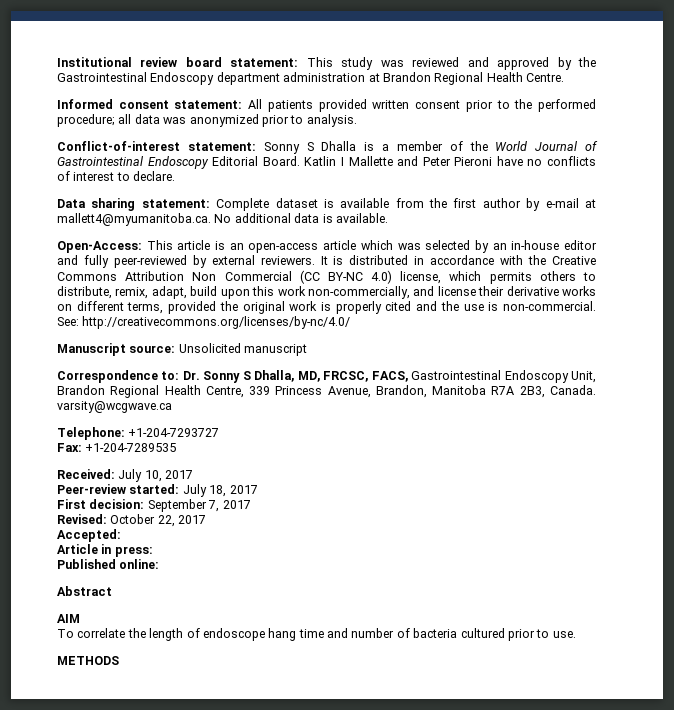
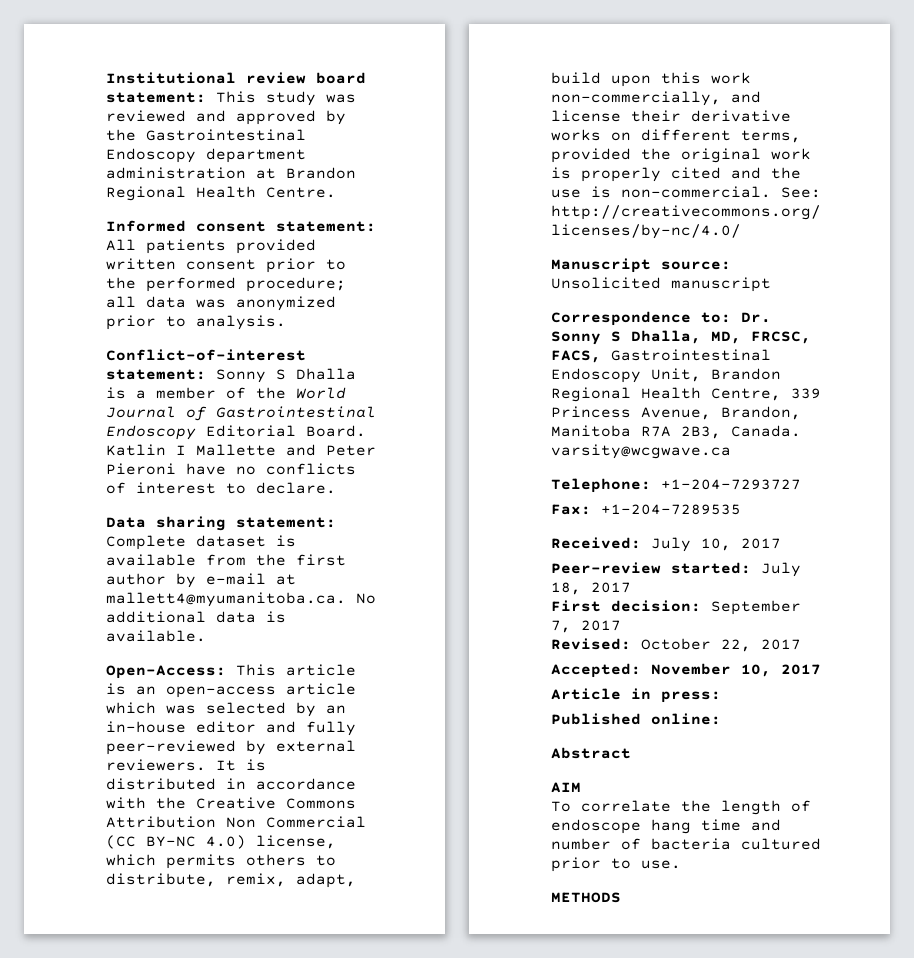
(121, 535) none -> [651,663,821,677] November 10, 2017

